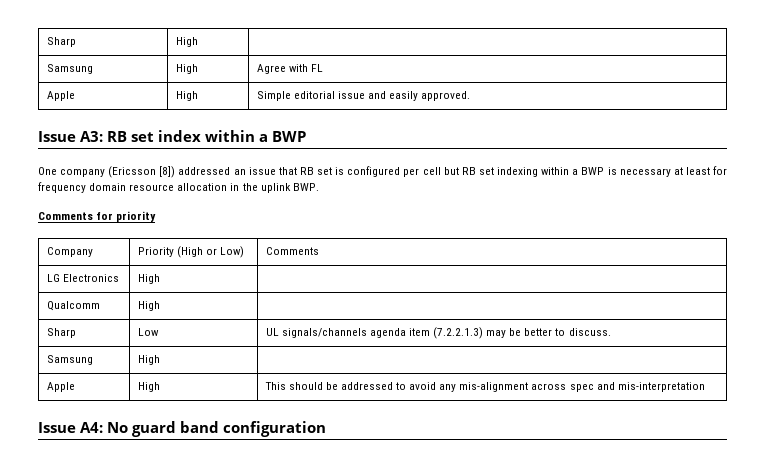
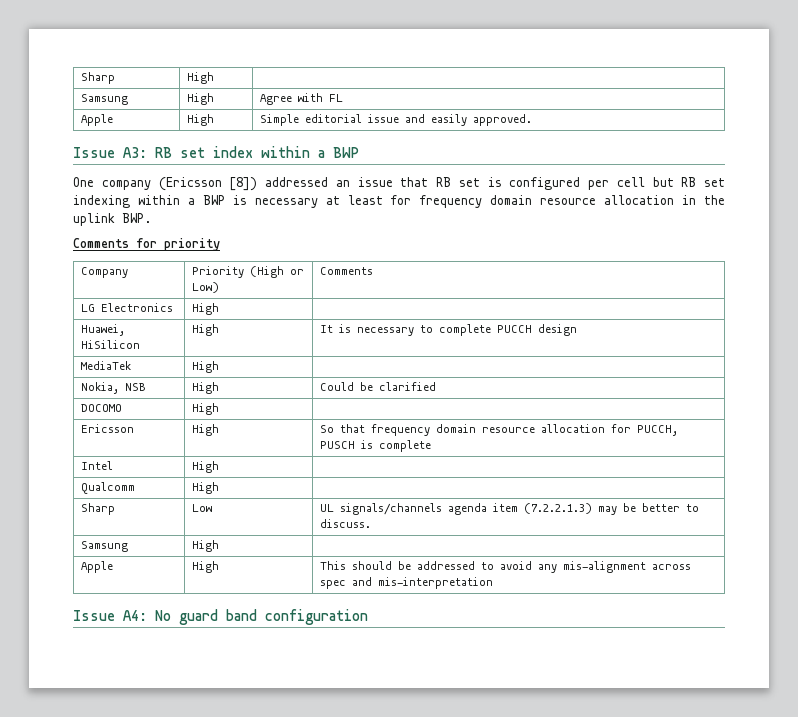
(160, 279) none -> [80,324,125,336] [80,340,140,349] [191,324,219,336] [319,324,577,336] [80,361,131,370] [191,361,219,373] [80,382,146,394] [191,382,219,394] [319,382,436,391] [80,404,122,412] [191,403,219,415] [80,424,134,433] [191,424,219,436] [319,424,678,436] [319,440,431,452] [80,461,113,470] [191,461,219,473] // Huawei, HiSilicon | High | It is necessary to complete PUCCH design // MediaTek | High | // Nokia, NSB | High | Could be clarified // DOCOMO | High | // Ericsson | High | So that frequency domain resource allocation for PUCCH, PUSCH is complete // Intel | High |

